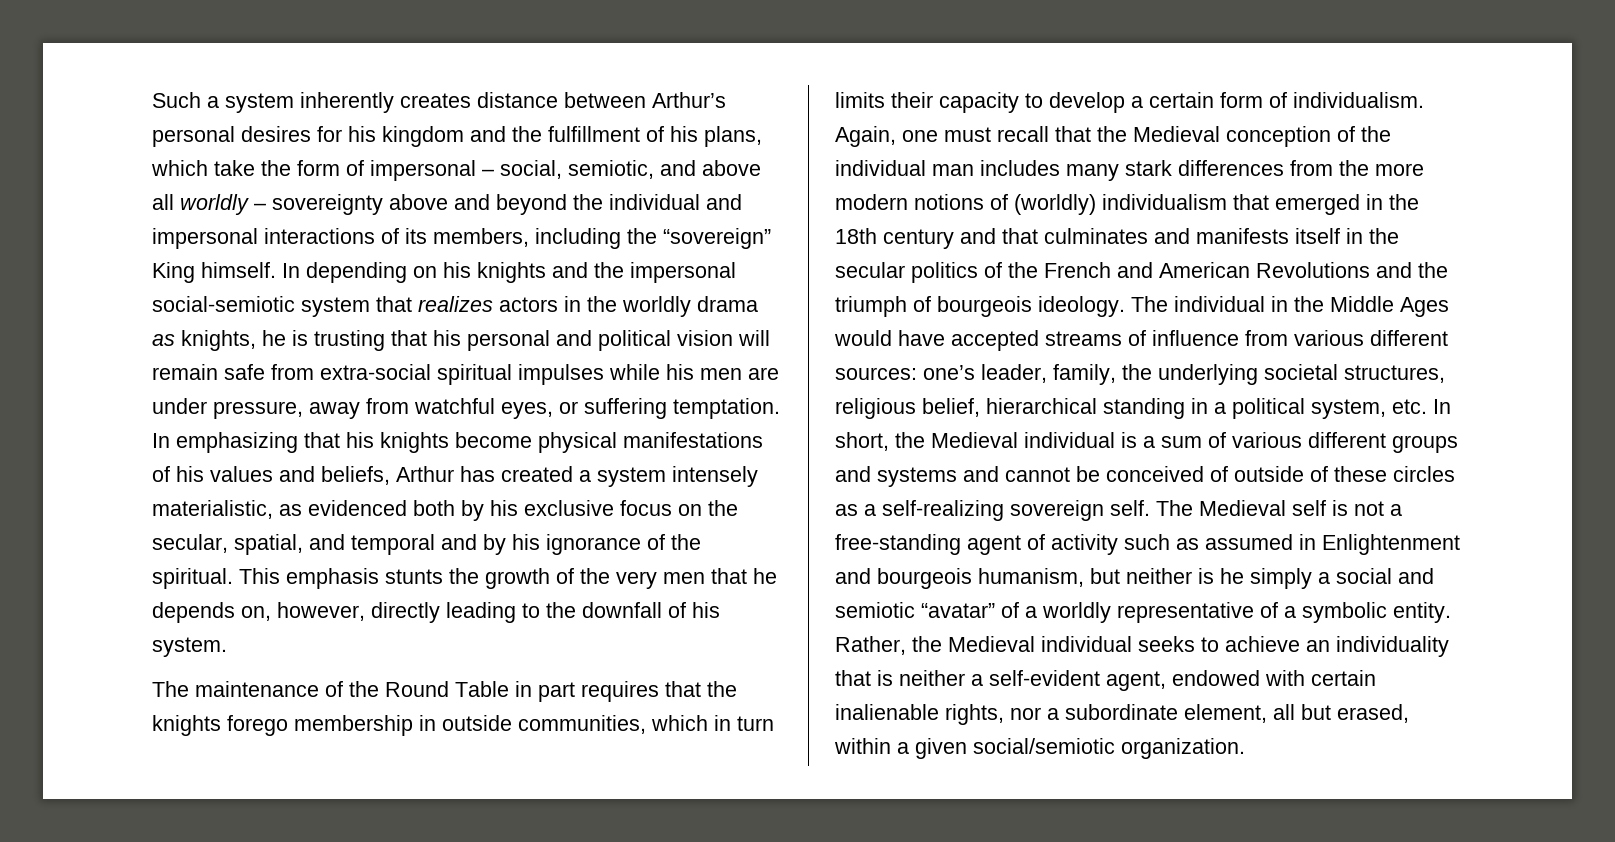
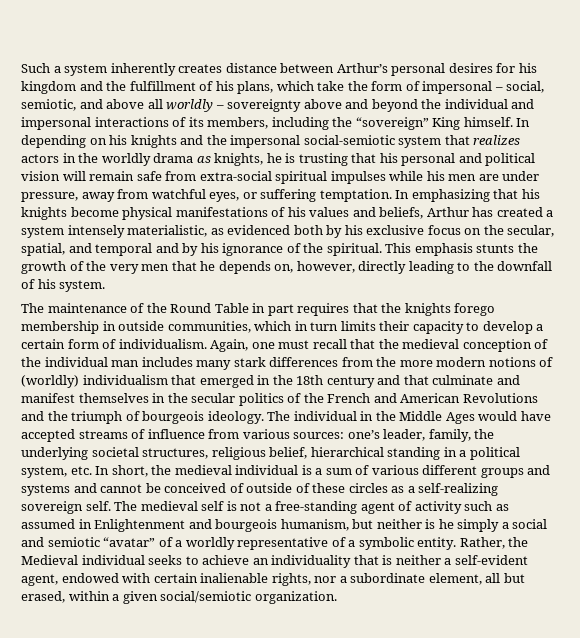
[1133,126,1220,142] Medieval -> [402,339,460,349] medieval
[1044,228,1340,244] culminates and manifests itself -> [432,375,520,385] [21,393,149,403] culminate and manifest themselves
[1370,330,1448,346] different -> (290, 434) none
[931,432,1018,448] Medieval -> [174,465,232,475] medieval
[1199,500,1286,516] Medieval -> [140,501,198,511] medieval

